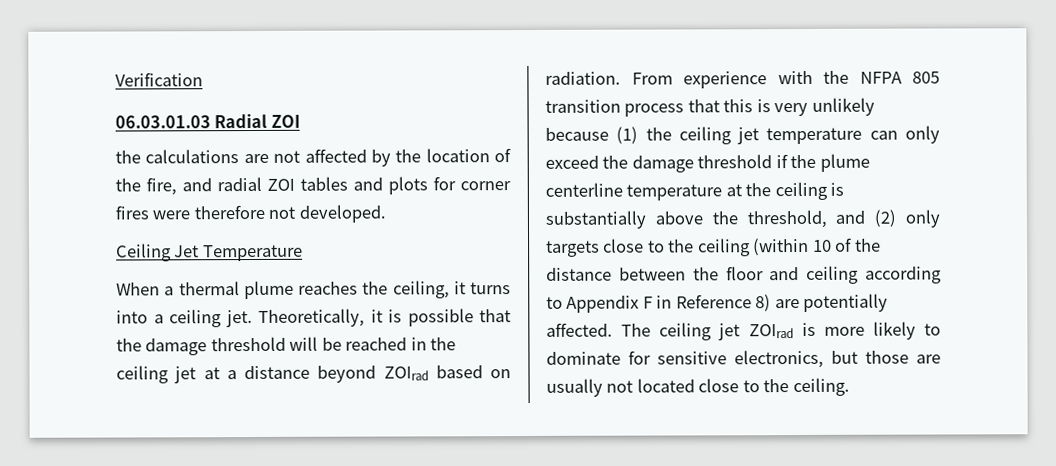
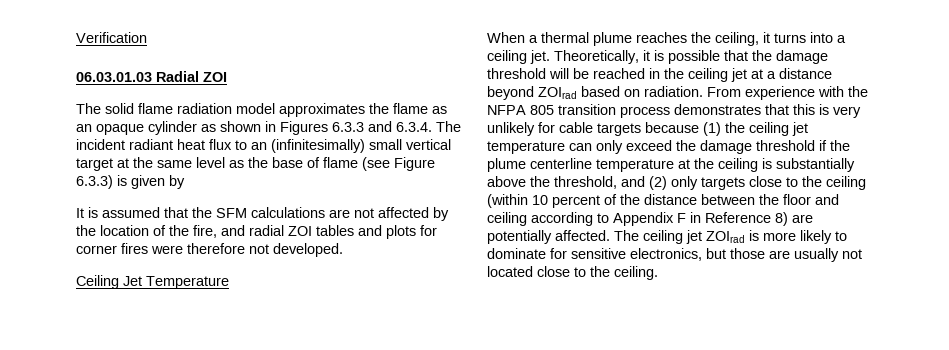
[115,150,141,164] the -> [76,103,447,117] [76,121,461,135] [76,139,451,153] [76,157,435,171] [76,175,185,189] [76,207,247,218] The solid flame radiation model approximates the flame as an opaque cylinder as shown in Figures 6.3.3 and 6.3.4. The incident radiant heat flux to an (infinitesimally) small vertical target at the same level as the base of flame (see Figure 6.3.3) is given by // It is assumed that the SFM
(685, 110) none -> [674,104,761,115] demonstrates
(875, 106) none -> [538,122,641,136] for cable targets
(832, 245) none -> [552,195,600,208] percent

